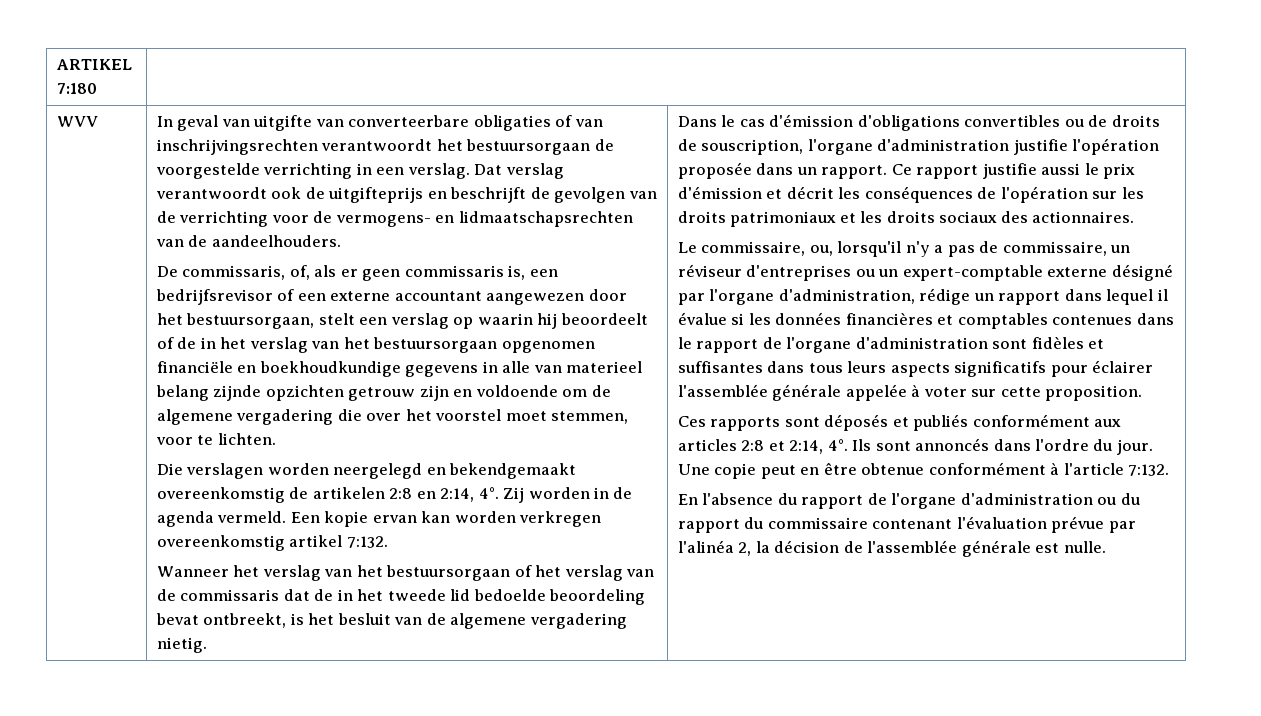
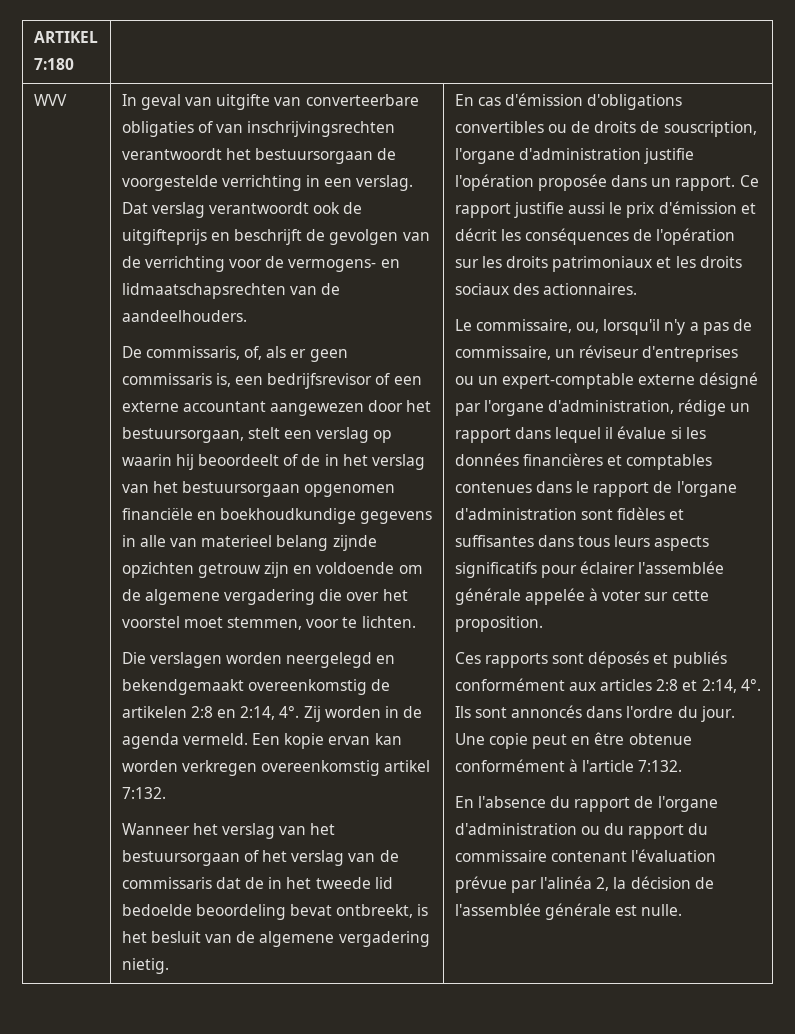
[677,115,736,127] Dans le -> [454,94,474,106] En

